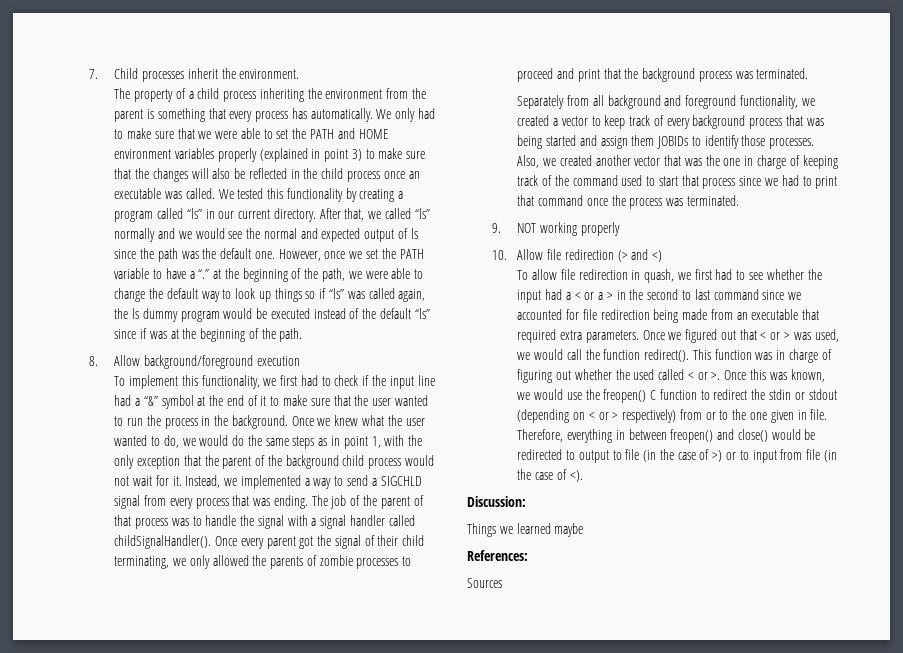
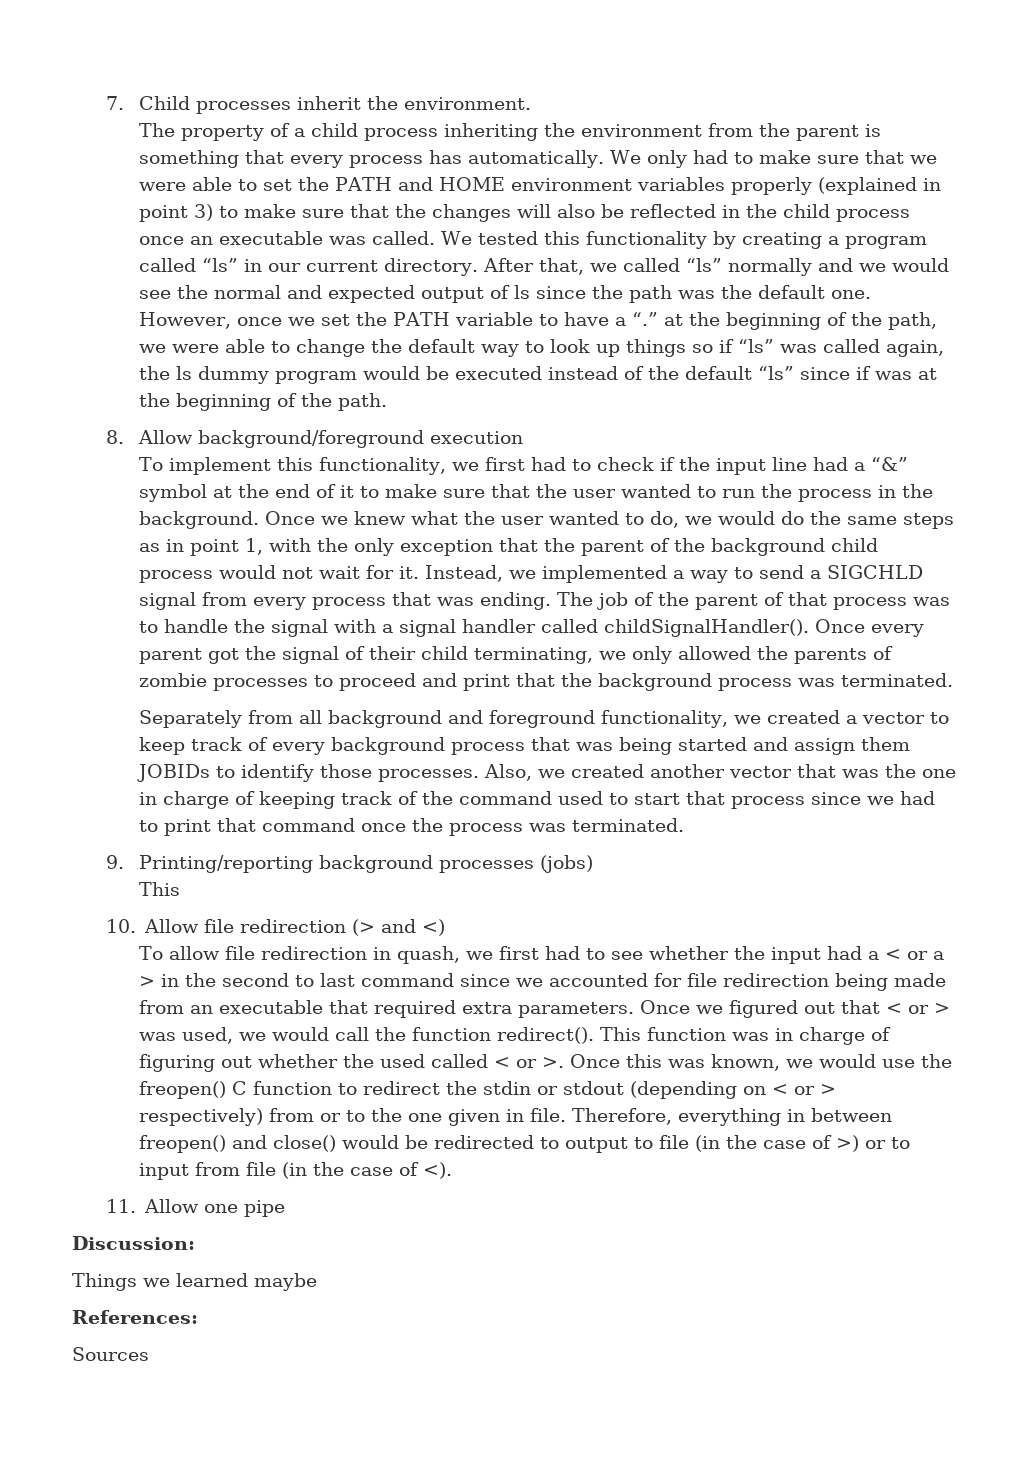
[517,222,620,236] NOT working properly -> [139,855,594,873] [139,882,181,896] Printing/reporting background processes (jobs) // This
(583, 476) none -> [105,1199,286,1217] // 11. Allow one pipe

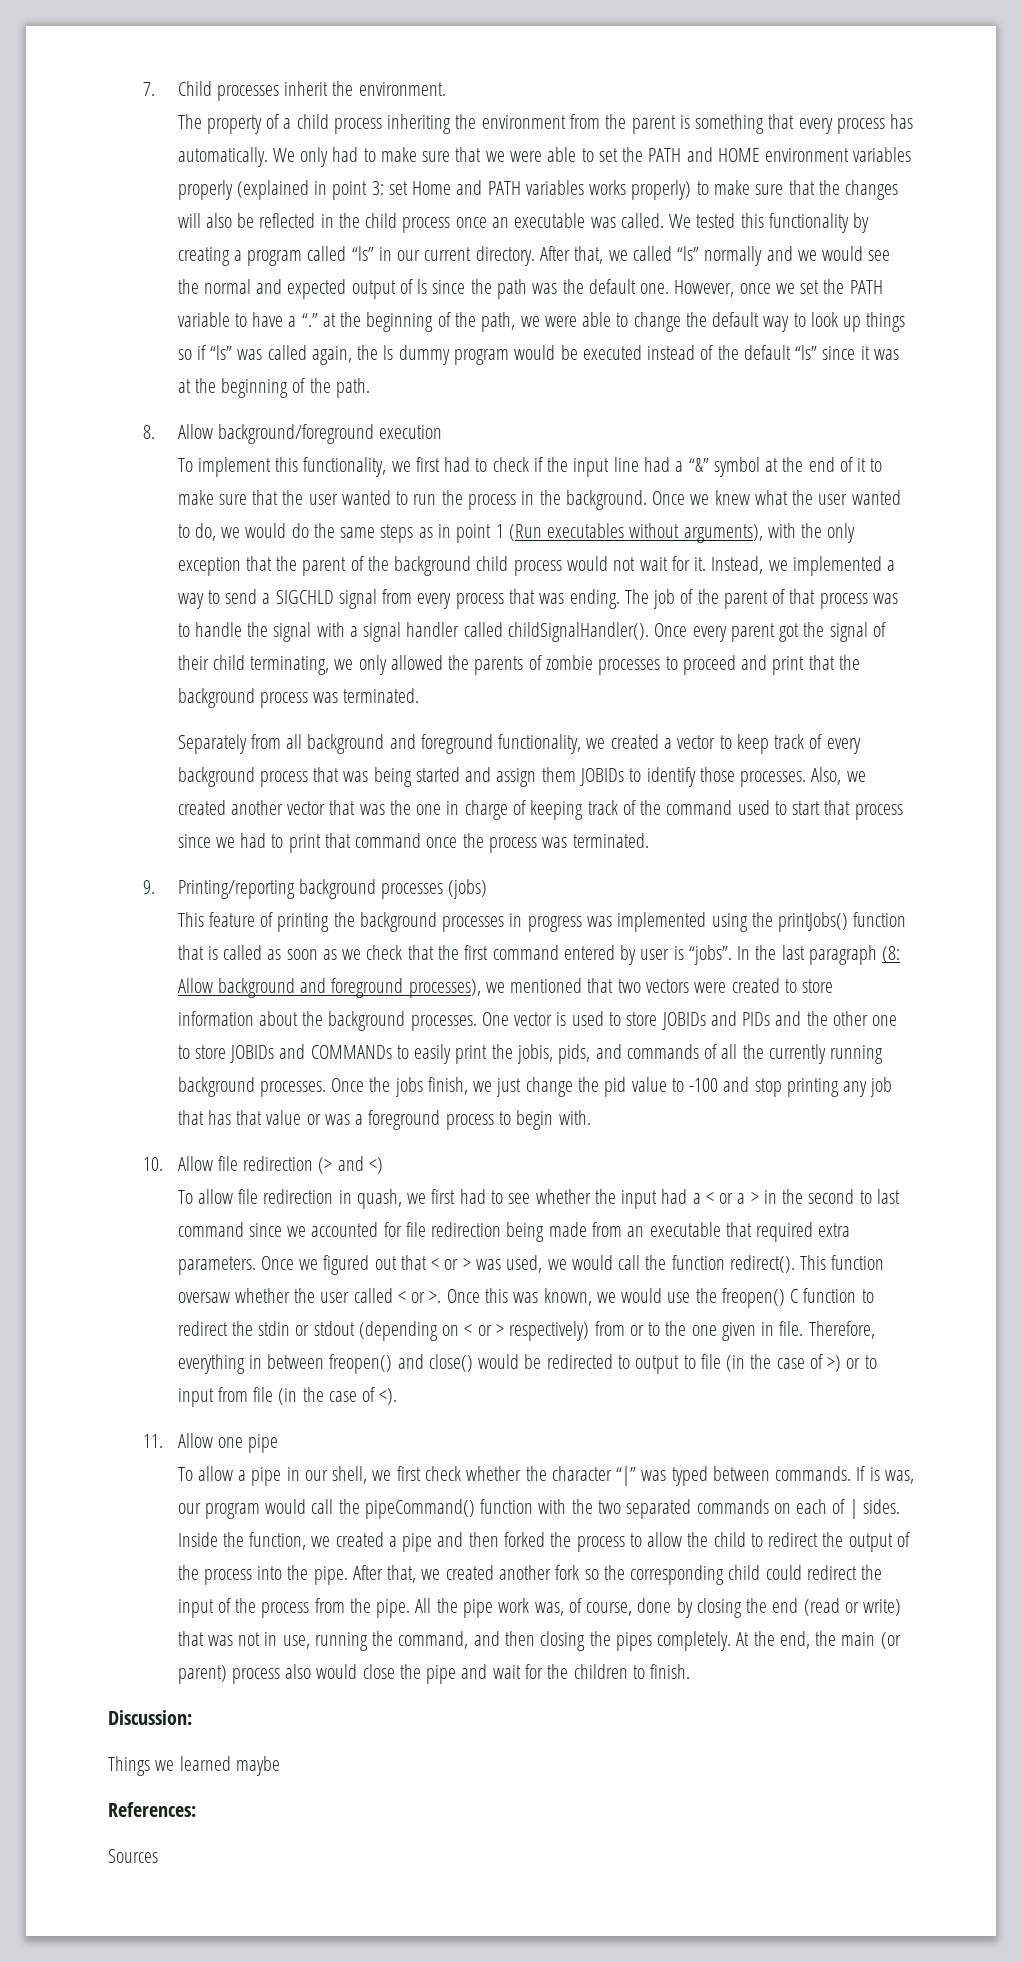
[194,204,214,221] 3) -> [371,180,692,200] 3: set Home and PATH variables works properly)
[856,366,872,380] if -> [860,346,870,360] it
[245,538,264,555] 1, -> [495,523,763,543] 1 (Run executables without arguments),
(181, 889) none -> [208,912,907,932] [177,945,901,965] [177,978,834,998] [177,1011,898,1031] [177,1044,884,1064] [177,1077,893,1097] [177,1110,591,1130] feature of printing the background processes in progress was implemented using the printJobs() function that is called as soon as we check that the first command entered by user is “jobs”. In the last paragraph (8: Allow background and foreground processes), we mentioned that two vectors were created to store information about the background processes. One vector is used to store JOBIDs and PIDs and the other one to store JOBIDs and COMMANDs to easily print the jobis, pids, and commands of all the currently running background processes. Once the jobs finish, we just change the pid value to -100 and stop printing any job that has that value or was a foreground process to begin with.
[732,1027,892,1045] [139,1054,426,1072] was in charge of figuring out whether the used -> [177,1288,350,1303] oversaw whether the user
(286, 1208) none -> [177,1466,914,1486] [177,1499,900,1519] [177,1532,910,1552] [177,1565,883,1585] [177,1598,902,1618] [177,1631,901,1651] [177,1664,691,1684] // To allow a pipe in our shell, we first check whether the character “|” was typed between commands. If is was, our program would call the pipeCommand() function with the two separated commands on each of | sides. Inside the function, we created a pipe and then forked the process to allow the child to redirect the output of the process into the pipe. After that, we created another fork so the corresponding child could redirect the input of the process from the pipe. All the pipe work was, of course, done by closing the end (read or write) that was not in use, running the command, and then closing the pipes completely. At the end, the main (or parent) process also would close the pipe and wait for the children to finish.

